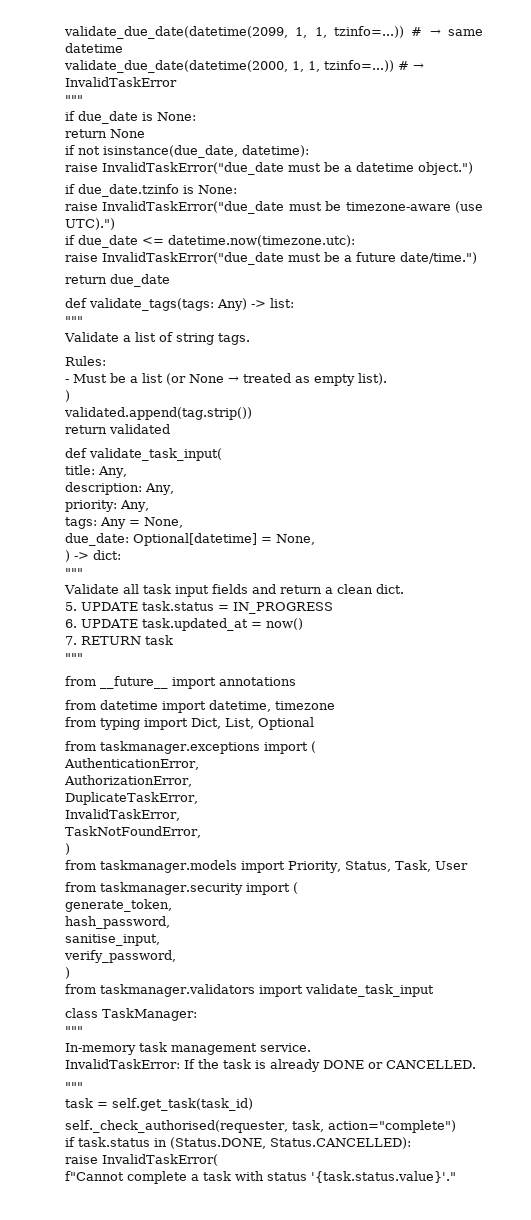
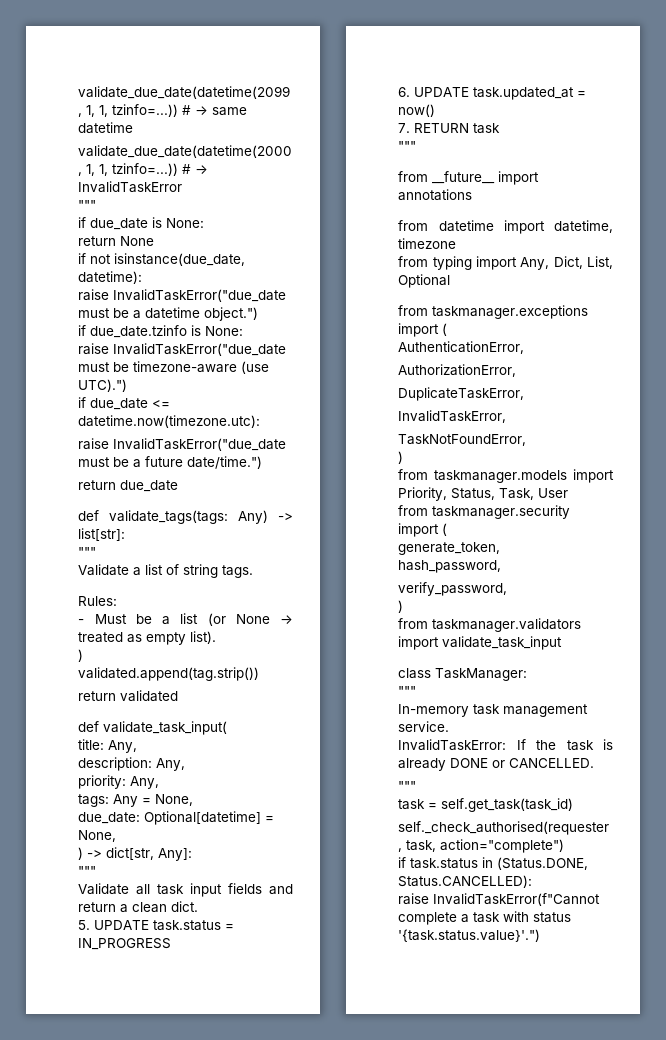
[269,298,294,308] list: -> [78,528,126,541] list[str]:
[92,550,121,560] dict: -> [106,847,193,861] dict[str, Any]:
(188, 724) none -> [520,257,550,270] Any,
[64,934,160,946] // sanitise_input, -> (502, 566) none
[101,1154,218,1166] [64,1171,124,1181] InvalidTaskError( // f"Cannot -> [433,893,601,906] InvalidTaskError(f"Cannot
[310,1171,456,1183] '{task.status.value}'." -> [398,929,541,942] '{task.status.value}'.")

